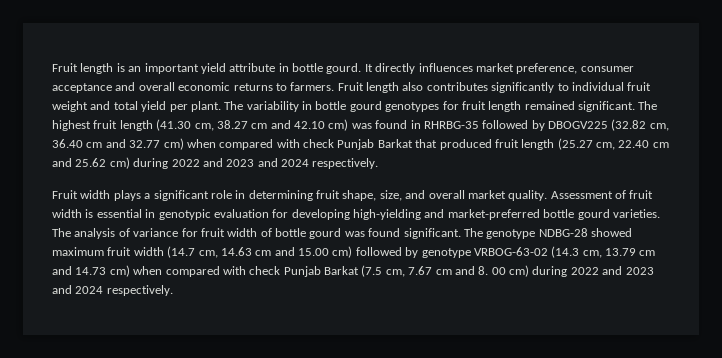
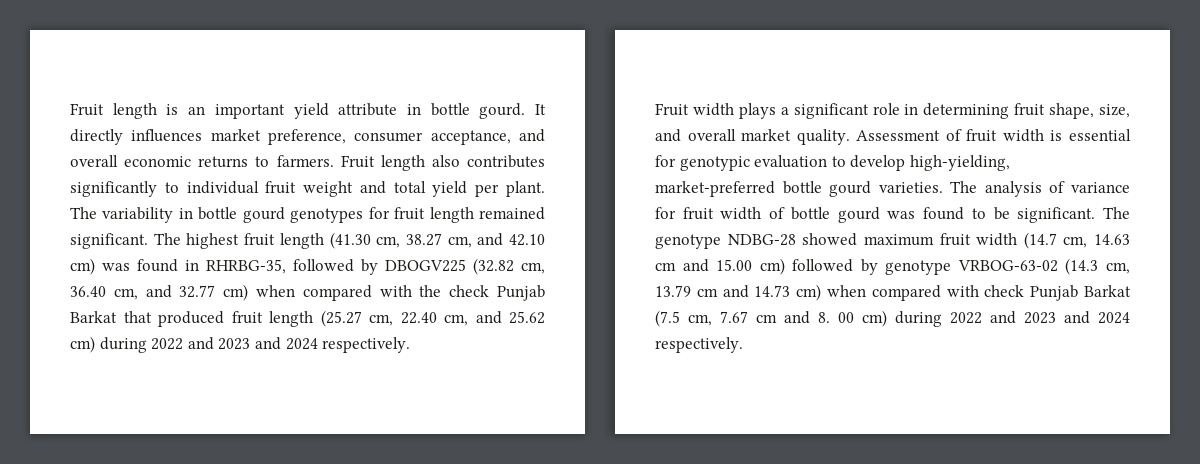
[52,83,112,93] acceptance -> [430,130,511,145] acceptance,
[251,123,268,129] cm -> [447,236,472,248] cm,
[423,121,479,129] RHRBG-35 -> [206,259,286,274] RHRBG-35,
[86,142,103,148] cm -> [113,288,138,300] cm,
(300, 143) none -> [419,285,442,297] the
[652,142,669,148] cm -> [444,314,468,326] cm,
[145,209,156,218] in -> [655,155,676,167] for
[272,209,445,220] for developing high-yielding and -> [831,155,1010,171] to develop high-yielding,
(401, 232) none -> [971,207,1010,220] to be

